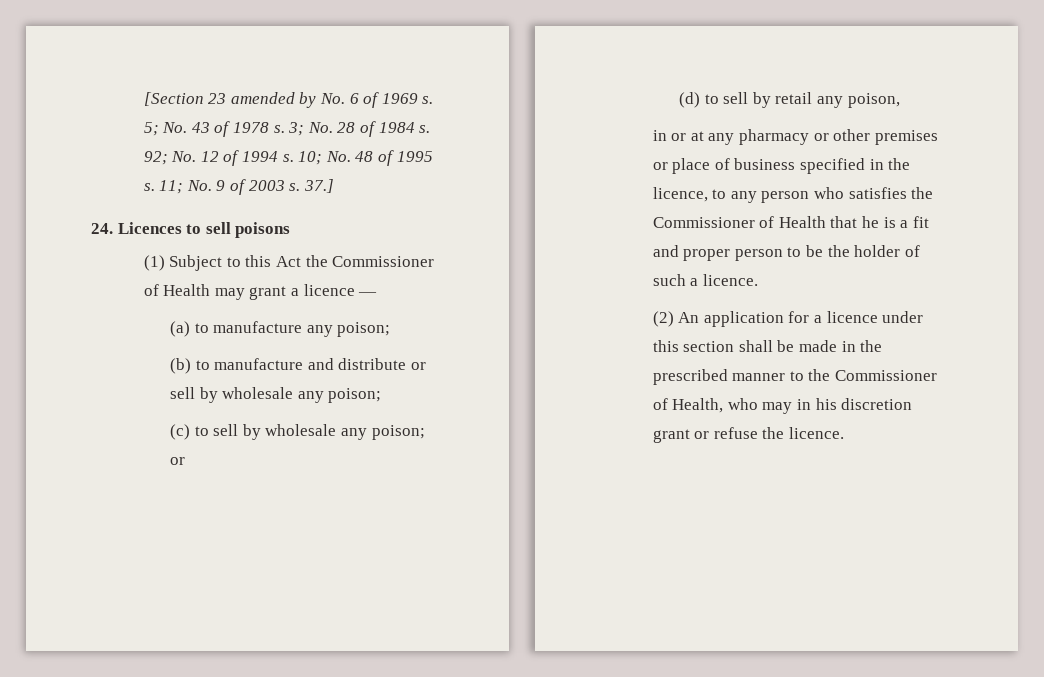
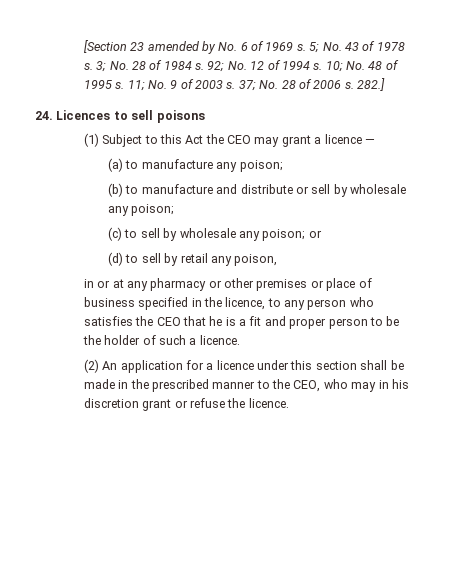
[303,179,334,193] 37.] -> [238,78,385,91] 37; No. 28 of 2006 s. 282.]
[332,256,435,267] [143,284,211,296] Commissioner of Health -> [226,135,251,144] CEO
[652,216,826,228] Commissioner of Health -> [156,317,181,326] CEO
[835,370,938,381] [652,398,724,413] Commissioner of Health, -> [293,380,321,392] CEO,

